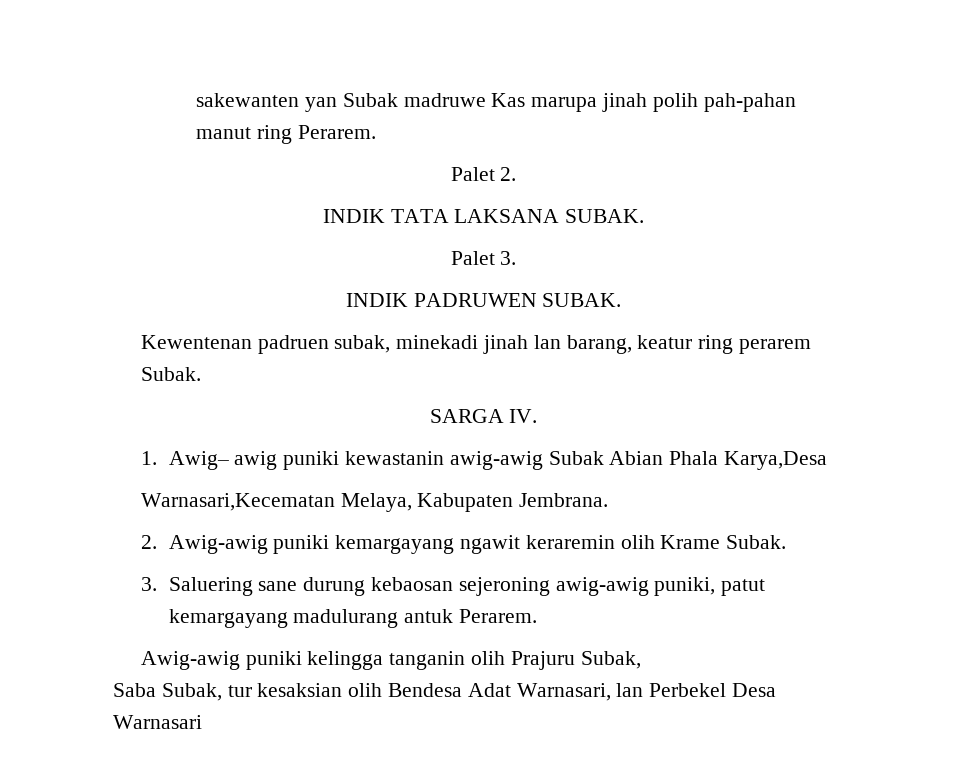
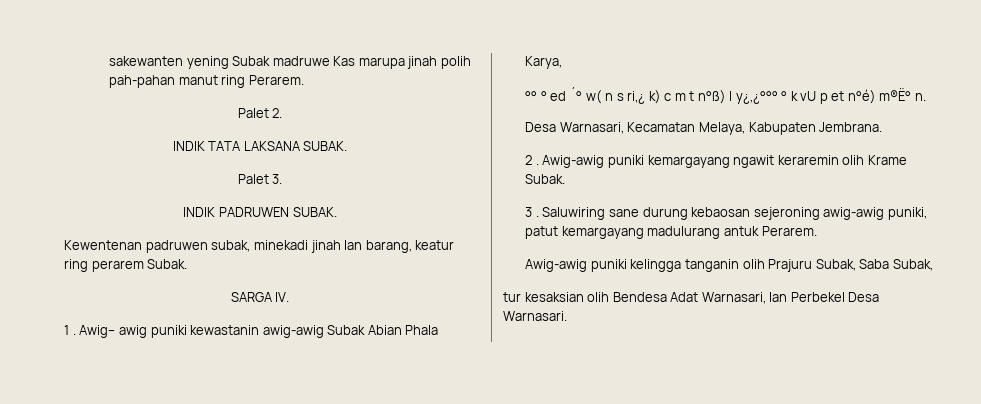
[305,97,338,112] yan -> [186,56,229,69] yening
[257,335,329,354] padruen -> [145,240,208,253] padruwen
[140,451,157,465] 1. -> [64,325,76,335] 1 .
[723,451,827,470] [140,493,335,511] Karya,Desa // Warnasari,Kecematan -> [525,56,563,69] [525,87,926,104] [525,122,696,134] Karya, // °° ° ed ´° w( n s ri,¿ k) c m t n°ß) l y¿,¿°°° ° k vU p et n°é) m®Ë° n. // Desa Warnasari, Kecamatan
[140,535,157,549] 2. -> [525,155,539,165] 2 .
[140,577,253,596] 3. Saluering -> [525,207,606,220] 3 . Saluwiring
(641, 660) // -> (856, 265) none
(222, 692) none -> (933, 265) //
[113,715,202,729] Warnasari -> [503,311,567,321] Warnasari.

